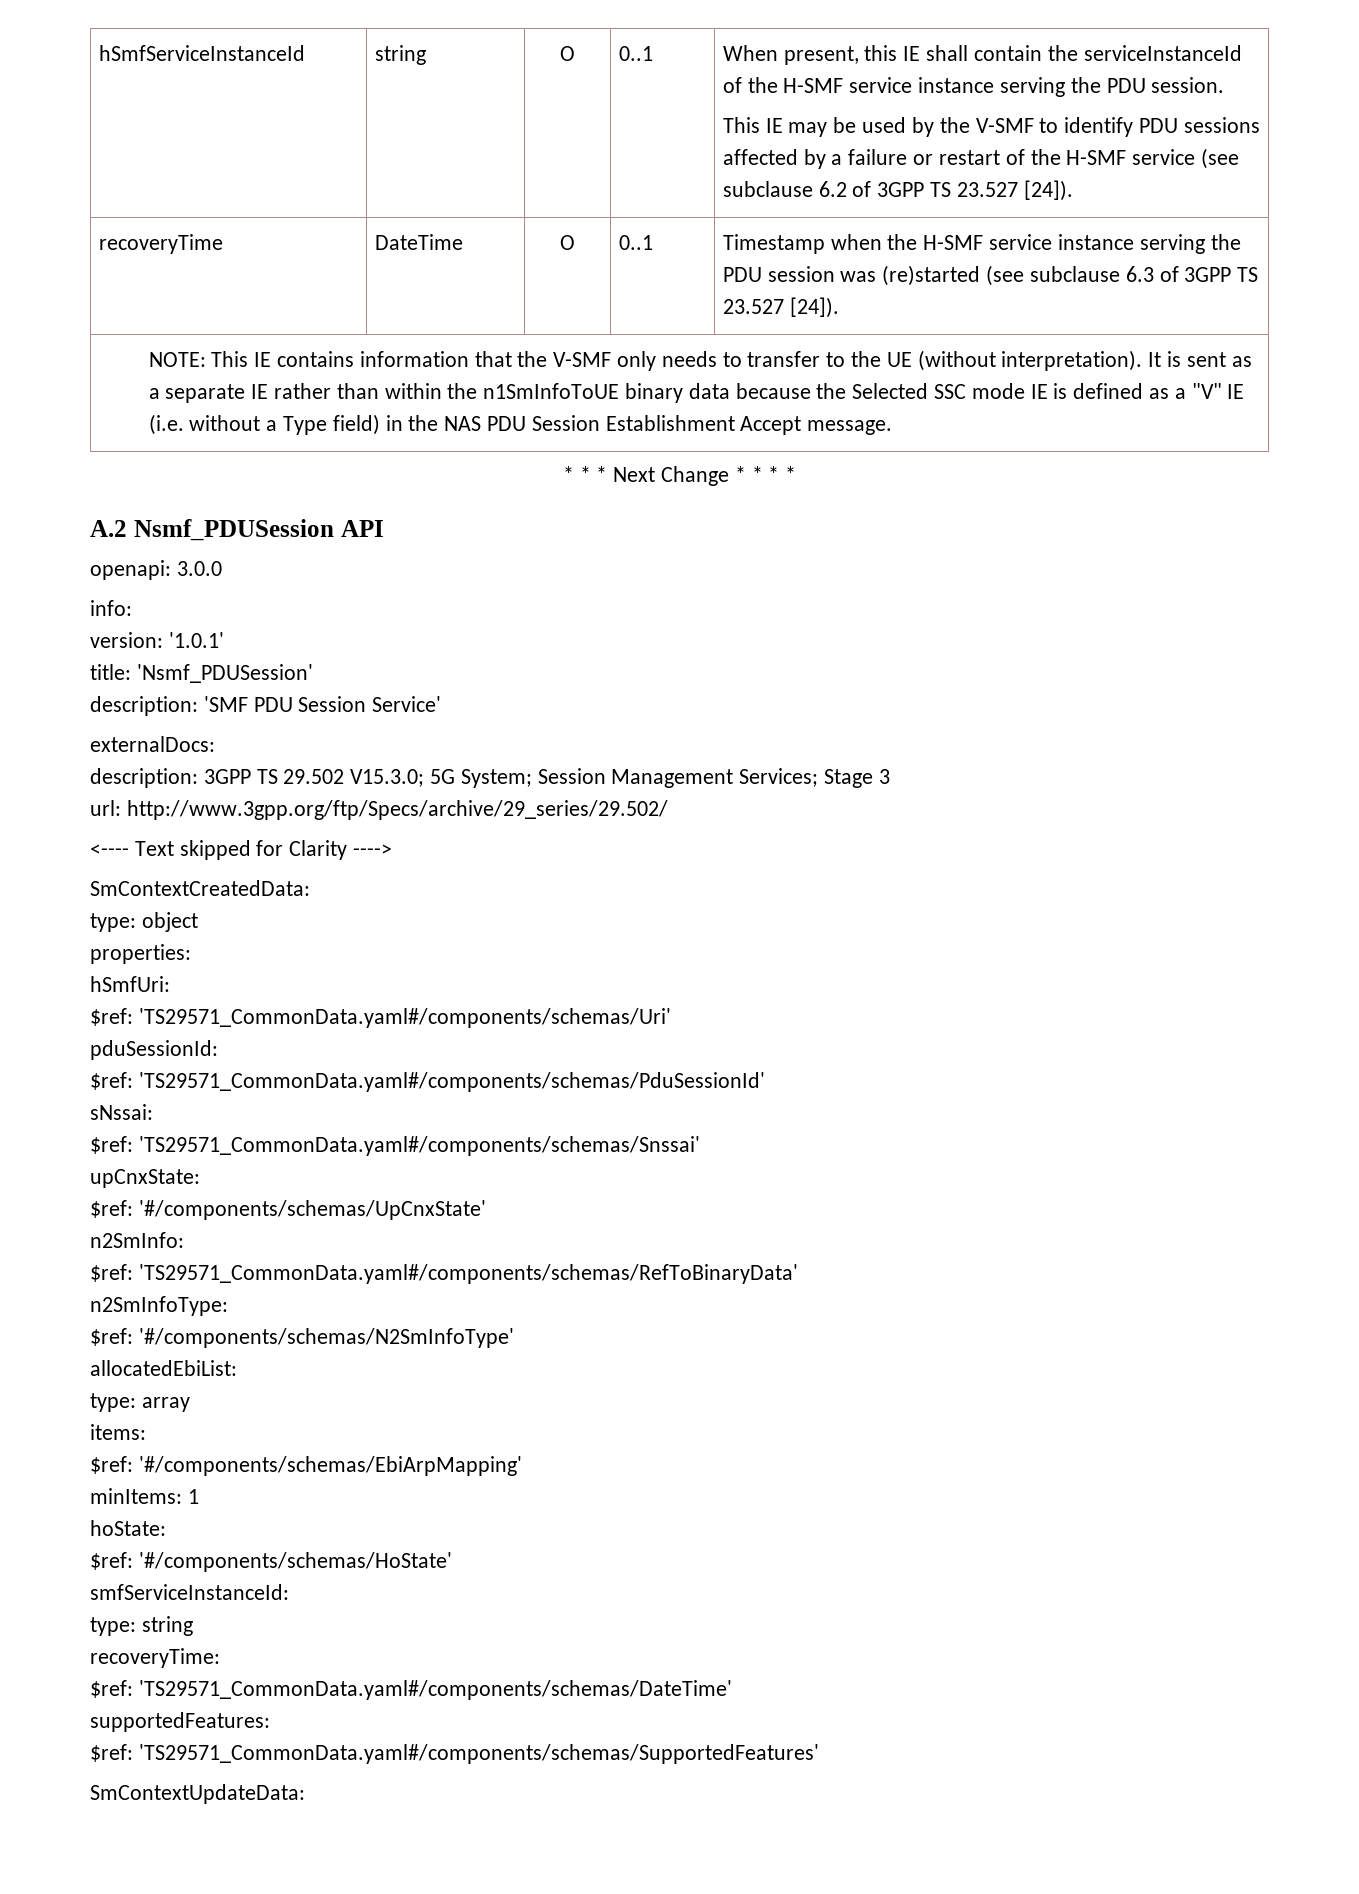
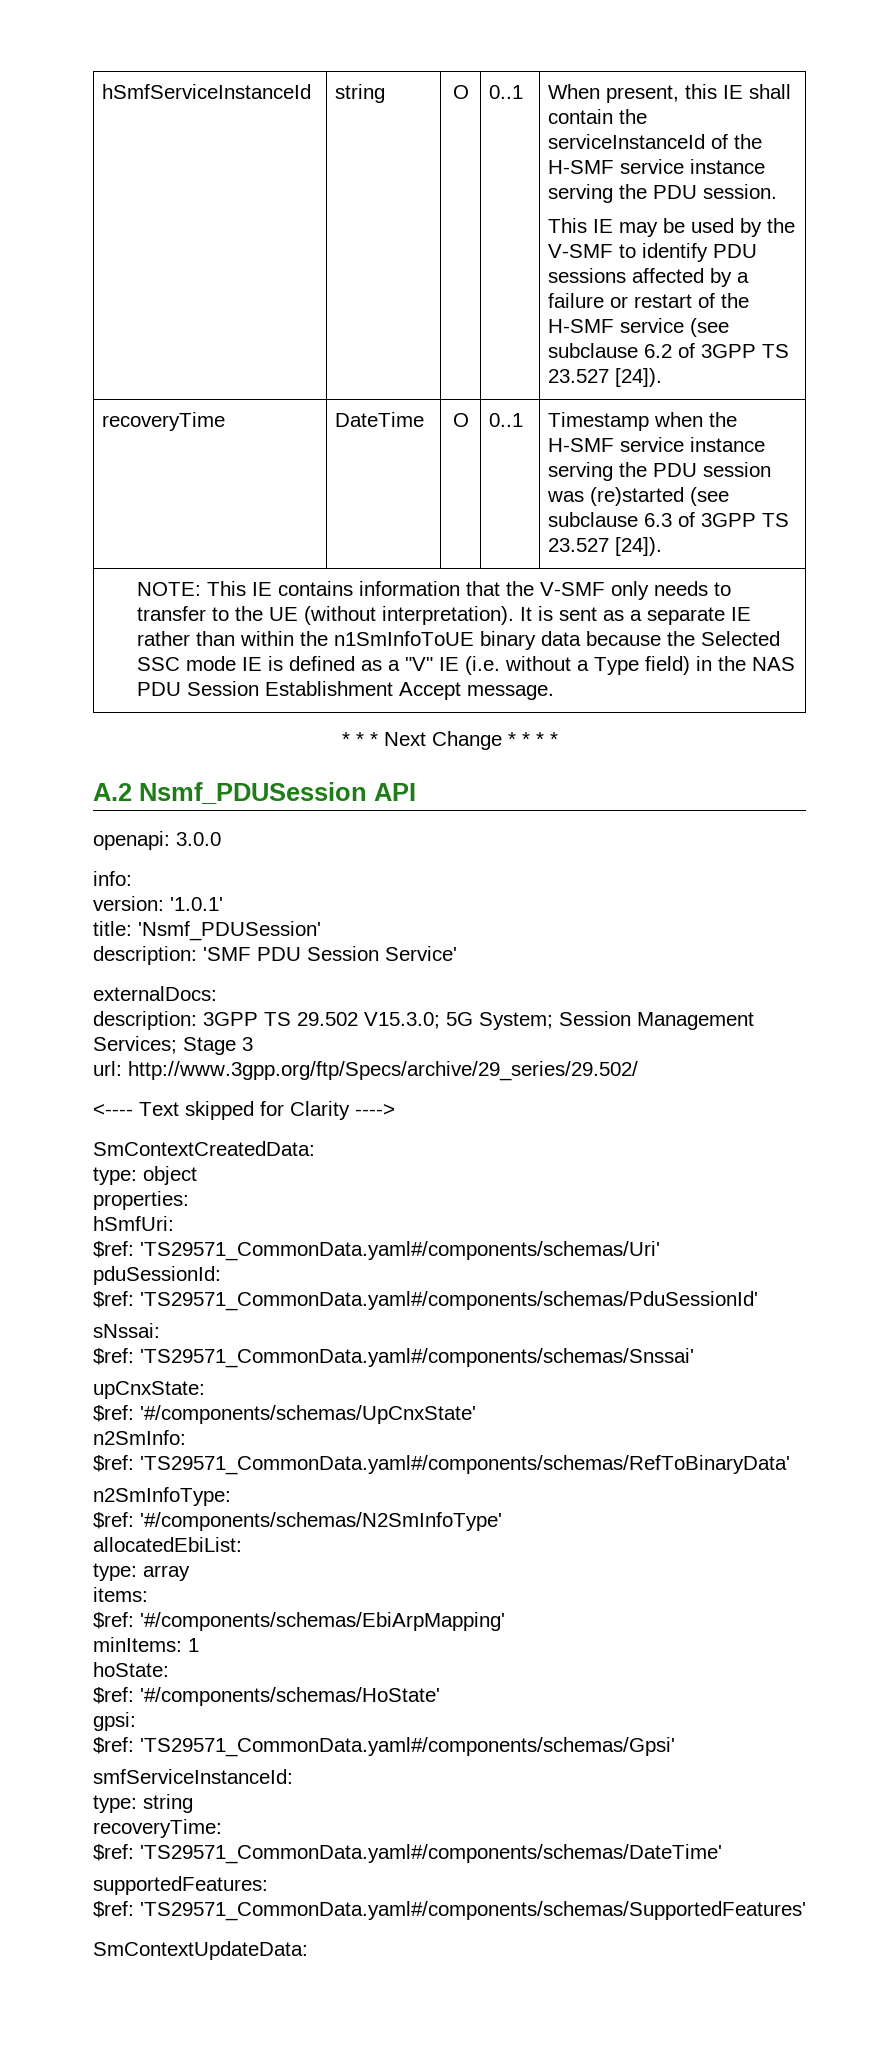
(452, 1562) none -> [93,1712,136,1731] [93,1737,675,1757] // gpsi: // $ref: 'TS29571_CommonData.yaml#/components/schemas/Gpsi'

